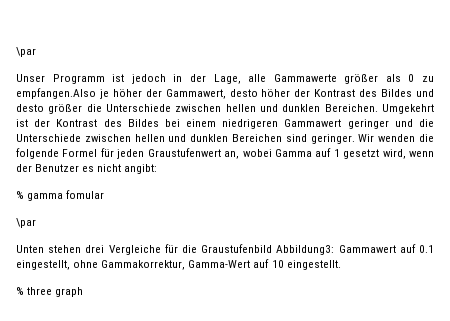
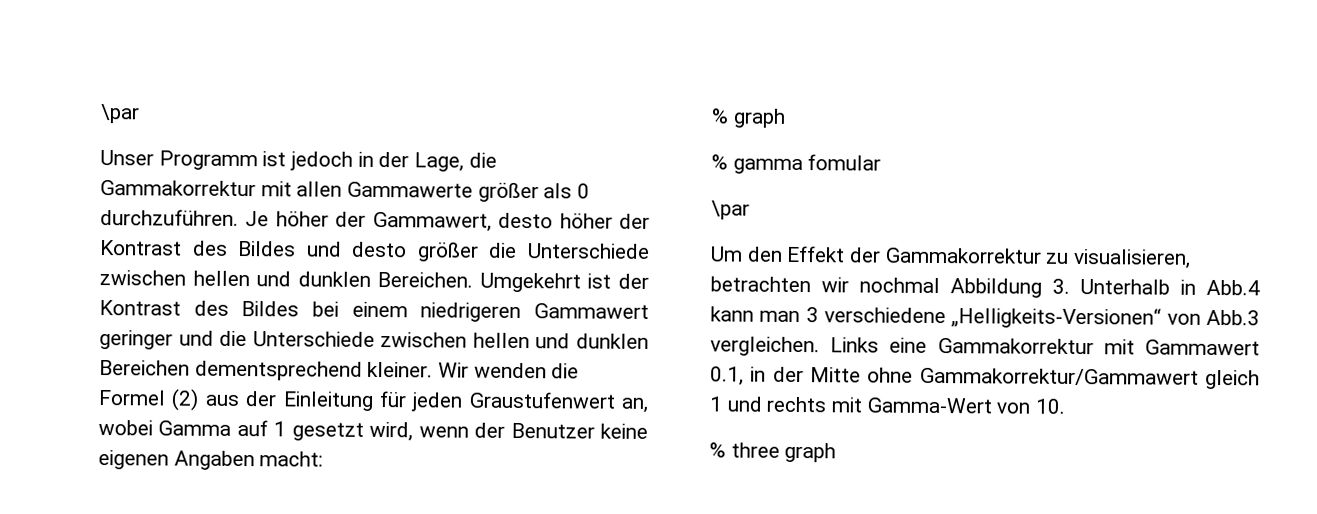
[248,74,267,82] alle -> [468,152,497,168] [100,180,343,197] die Gammakorrektur mit allen
[421,76,434,82] [16,88,109,99] zu empfangen.Also je -> [100,209,270,227] durchzuführen. Je
[285,134,355,144] sind geringer. -> [194,360,434,381] dementsprechend kleiner.
[16,148,98,159] folgende Formel -> [98,388,374,411] Formel (2) aus der Einleitung
[82,164,158,174] [16,190,105,201] [16,218,36,228] [16,244,434,255] [16,259,341,270] es nicht angibt: // % gamma fomular // \par // Unten stehen drei Vergleiche für die Graustufenbild Abbildung3: Gammawert auf 0.1 eingestellt, ohne Gammakorrektur, Gamma-Wert auf 10 eingestellt. -> [600,423,649,439] [98,449,324,471] [711,108,786,128] [711,154,882,175] [711,200,750,220] [710,245,1192,269] [710,276,1260,298] [710,306,1260,329] [710,336,1260,357] [710,366,1260,390] [709,396,1066,414] keine eigenen Angaben macht: // % graph // % gamma fomular // \par // Um den Effekt der Gammakorrektur zu visualisieren, betrachten wir nochmal Abbildung 3. Unterhalb in Abb.4 kann man 3 verschiedene „Helligkeits-Versionen“ von Abb.3 vergleichen. Links eine Gammakorrektur mit Gammawert 0.1, in der Mitte ohne Gammakorrektur/Gammawert gleich 1 und rechts mit Gamma-Wert von 10.

